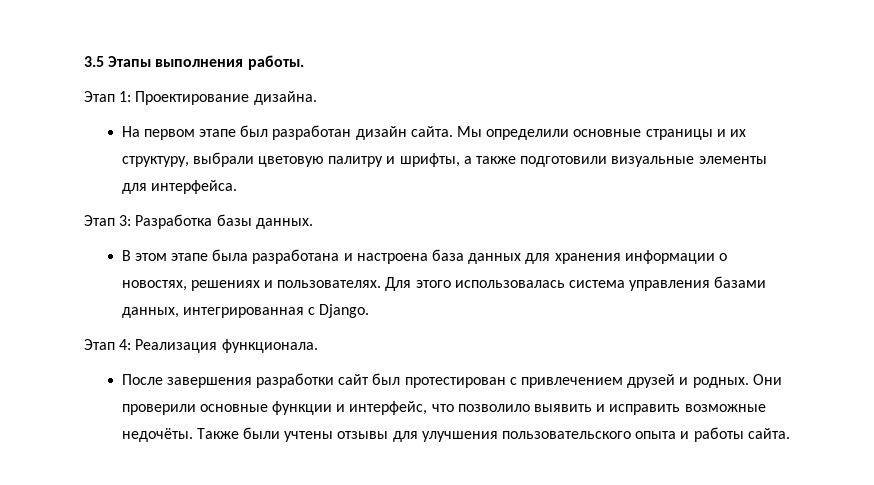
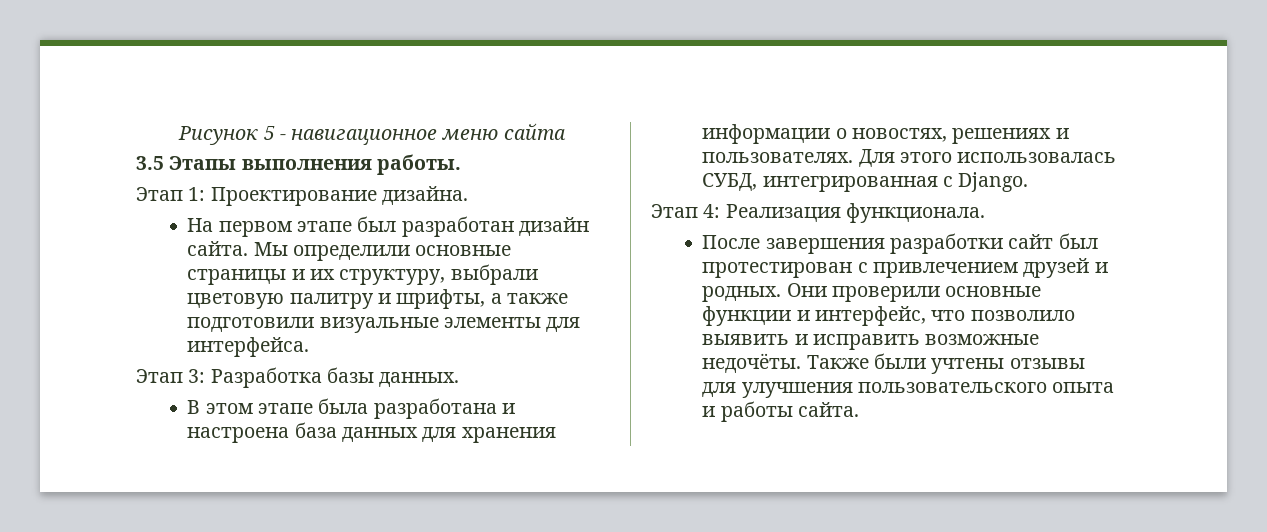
(84, 61) none -> [178,123,566,145] Рисунок 5 - навигационное меню сайта //
[568,276,767,291] [121,307,179,318] система управления базами данных, -> [702,173,758,191] СУБД,

